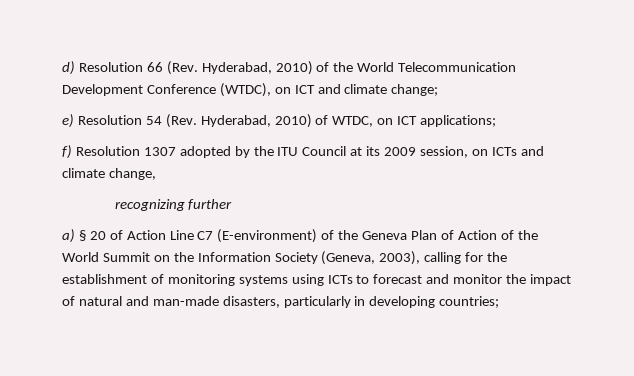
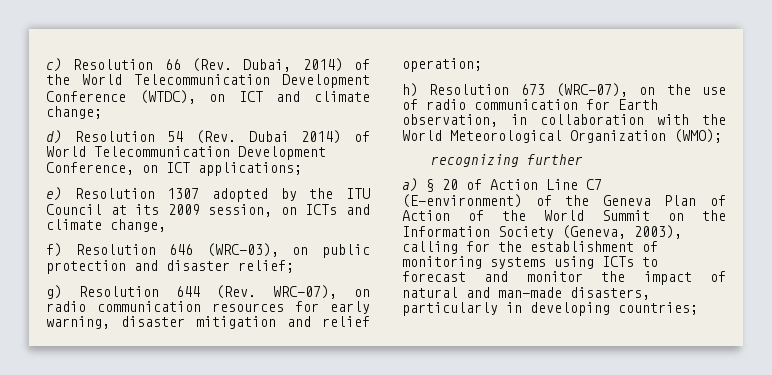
[62,61,75,75] d) -> [46,58,62,72] c)
[201,61,313,75] Hyderabad, 2010) -> [243,58,343,72] Dubai, 2014)
[62,114,74,128] e) -> [46,130,62,144] d)
[200,114,374,128] Hyderabad, 2010) of WTDC, -> [248,130,370,144] [46,146,326,160] [46,162,134,175] Dubai 2014) of World Telecommunication Development Conference,
[62,145,72,159] f) -> [46,187,62,201] e)
(156, 174) none -> [46,243,370,258] [46,260,294,274] [46,285,371,299] [46,301,370,314] [46,316,370,329] [402,58,482,72] [402,83,726,97] [402,99,658,110] [402,114,726,127] [402,129,722,143] // f) Resolution 646 (WRC-03), on public protection and disaster relief; // g) Resolution 644 (Rev. WRC-07), on radio communication resources for early warning, disaster mitigation and relief operation; // h) Resolution 673 (WRC-07), on the use of radio communication for Earth observation, in collaboration with the World Meteorological Organization (WMO);

